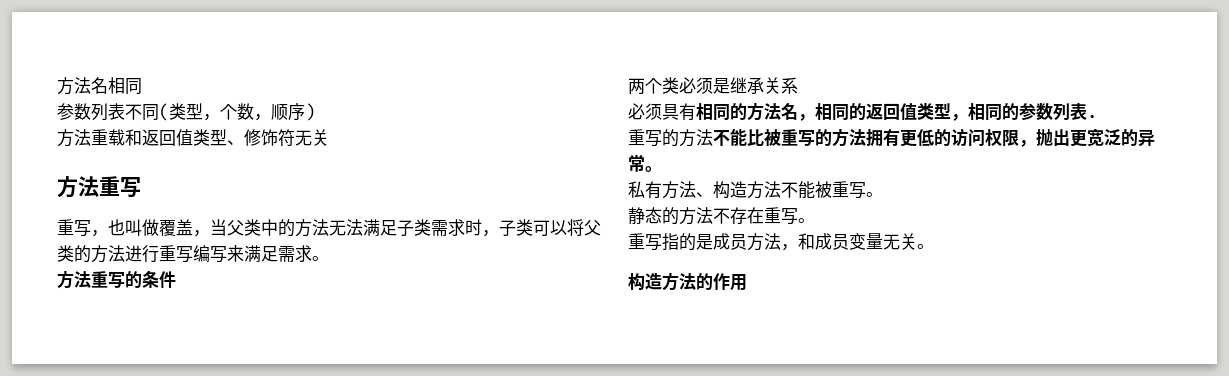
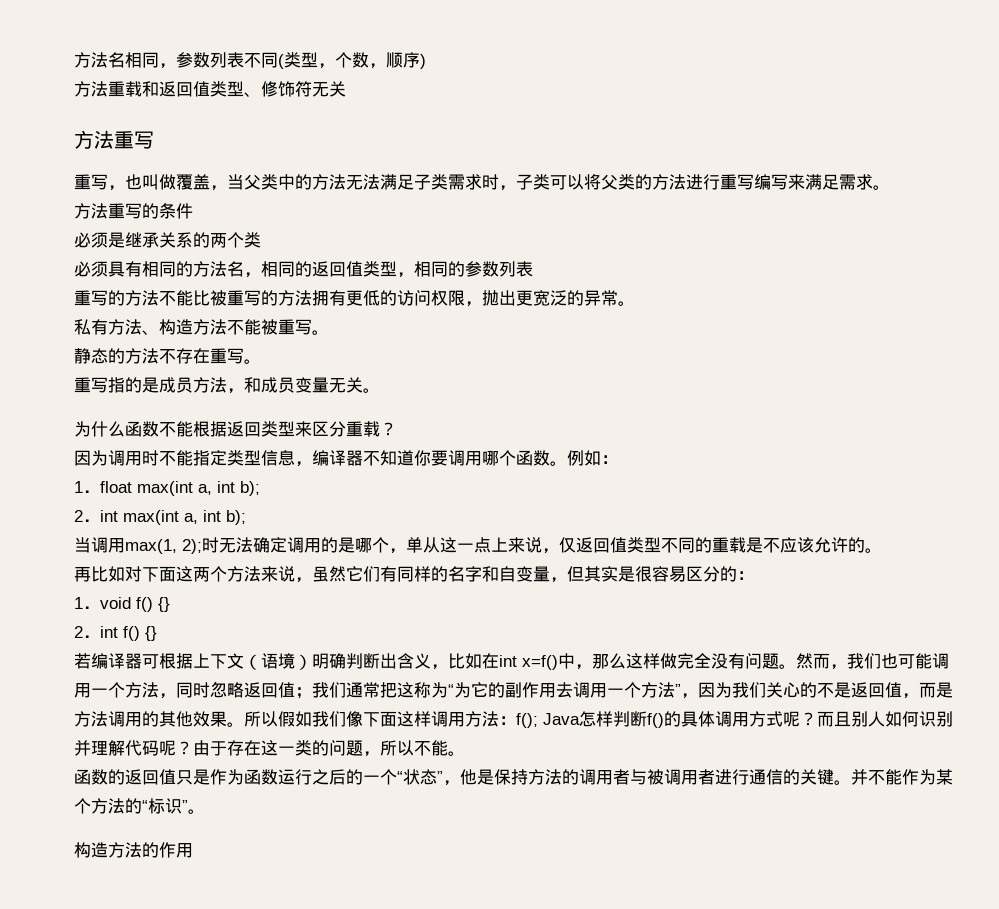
(142, 86) // -> [159,63,176,69] ，
[628,77,679,94] 两个类 -> (193, 211) none
(798, 85) none -> [193,232,261,248] 的两个类
[1087,115,1097,118] . -> (533, 269) none
(934, 246) none -> [74,421,397,437] [74,450,618,467] [74,481,260,496] [74,510,246,525] [74,537,882,554] [74,566,754,583] [74,597,170,612] [74,626,157,641] [74,653,949,670] [74,681,953,699] [74,711,953,728] [74,740,465,757] [74,769,953,786] [74,798,205,814] // 为什么函数不能根据返回类型来区分重载？ // 因为调用时不能指定类型信息，编译器不知道你要调用哪个函数。例如： // 1．float max(int a, int b); // 2．int max(int a, int b); // 当调用max(1, 2);时无法确定调用的是哪个，单从这一点上来说，仅返回值类型不同的重载是不应该允许的。 // 再比如对下面这两个方法来说，虽然它们有同样的名字和自变量，但其实是很容易区分的： // 1．void f() {} // 2．int f() {} // 若编译器可根据上下文（语境）明确判断出含义，比如在int x=f()中，那么这样做完全没有问题。然而，我们也可能调用一个方法，同时忽略返回值；我们通常把这称为“为它的副作用去调用一个方法”，因为我们关心的不是返回值，而是方法调用的其他效果。所以假如我们像下面这样调用方法：f(); Java怎样判断f()的具体调用方式呢？而且别人如何识别并理解代码呢？由于存在这一类的问题，所以不能。 // 函数的返回值只是作为函数运行之后的一个“状态”，他是保持方法的调用者与被调用者进行通信的关键。并不能作为某个方法的“标识”。

